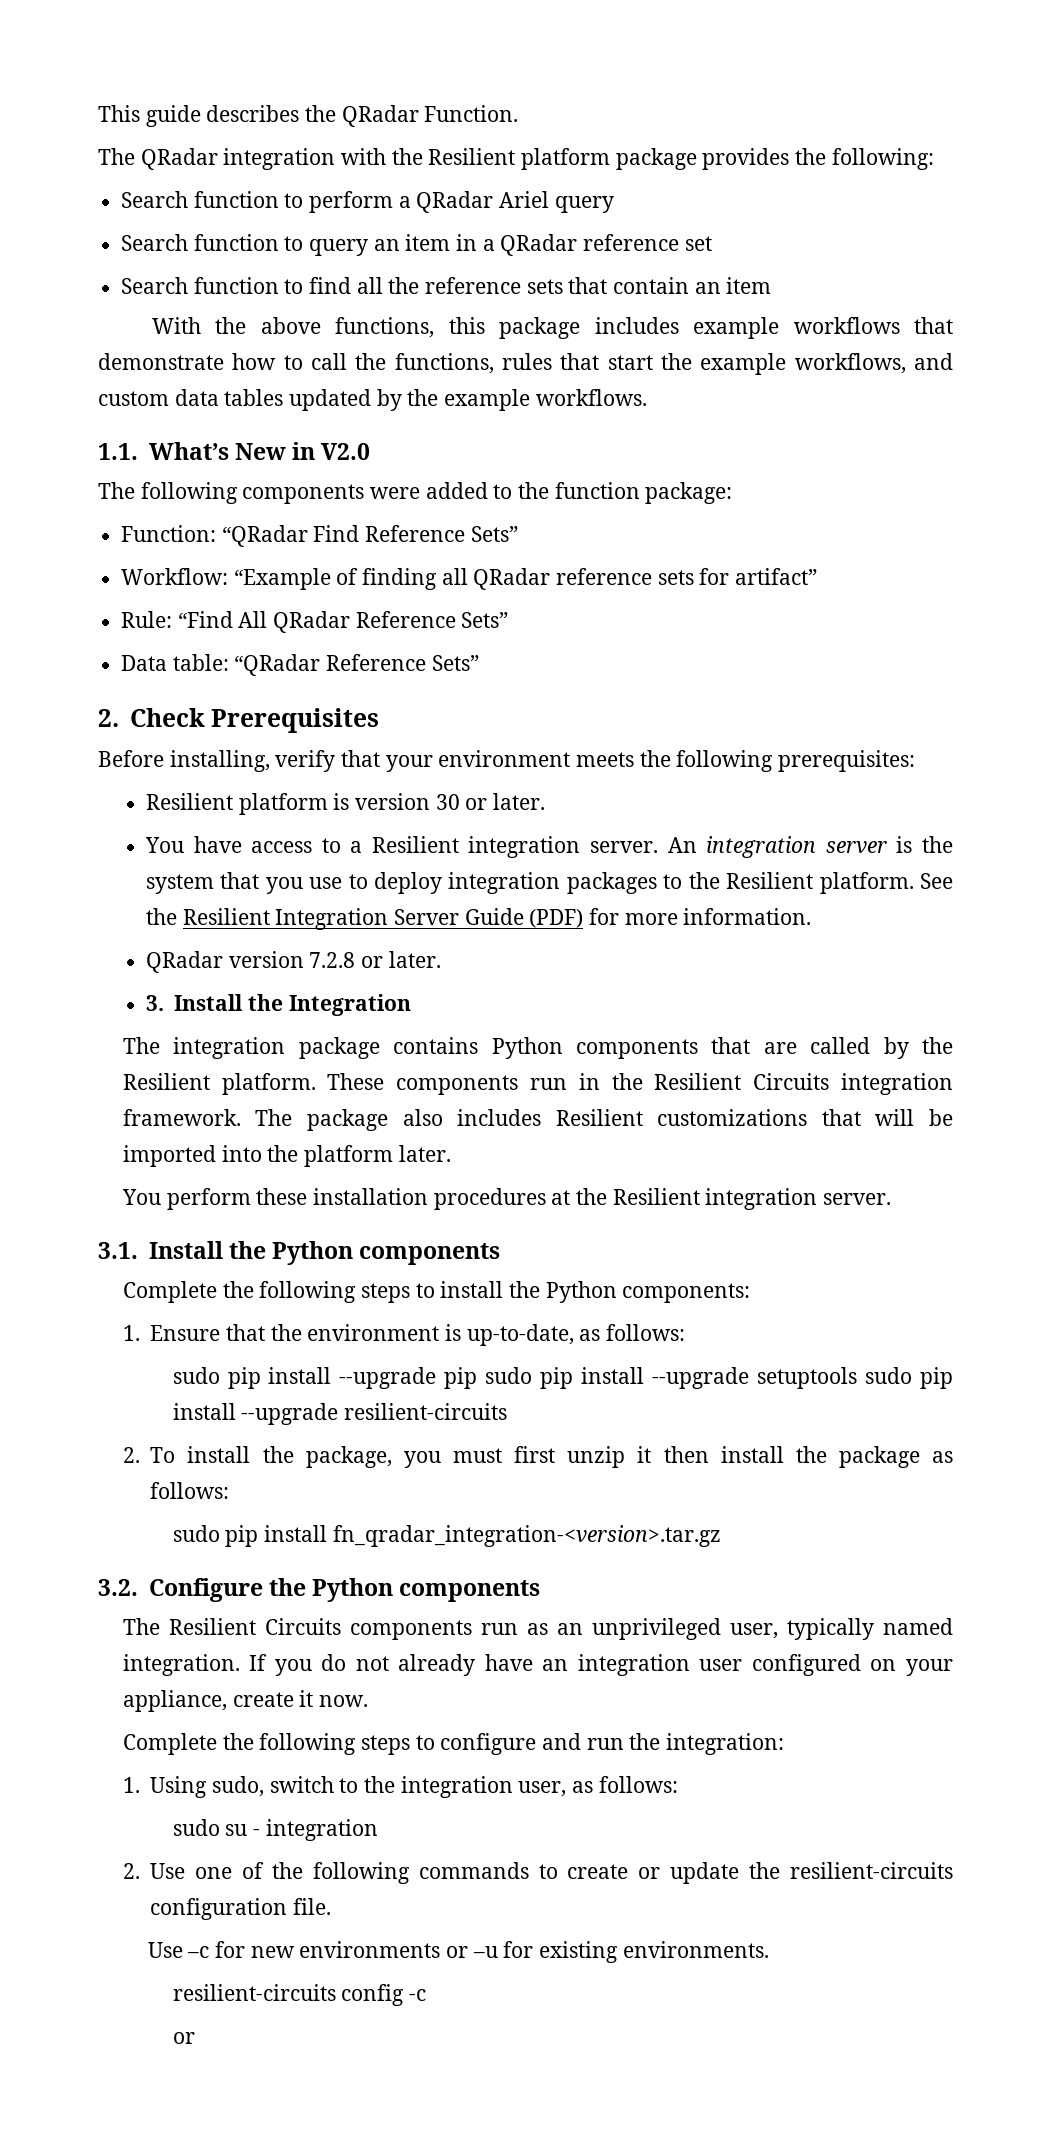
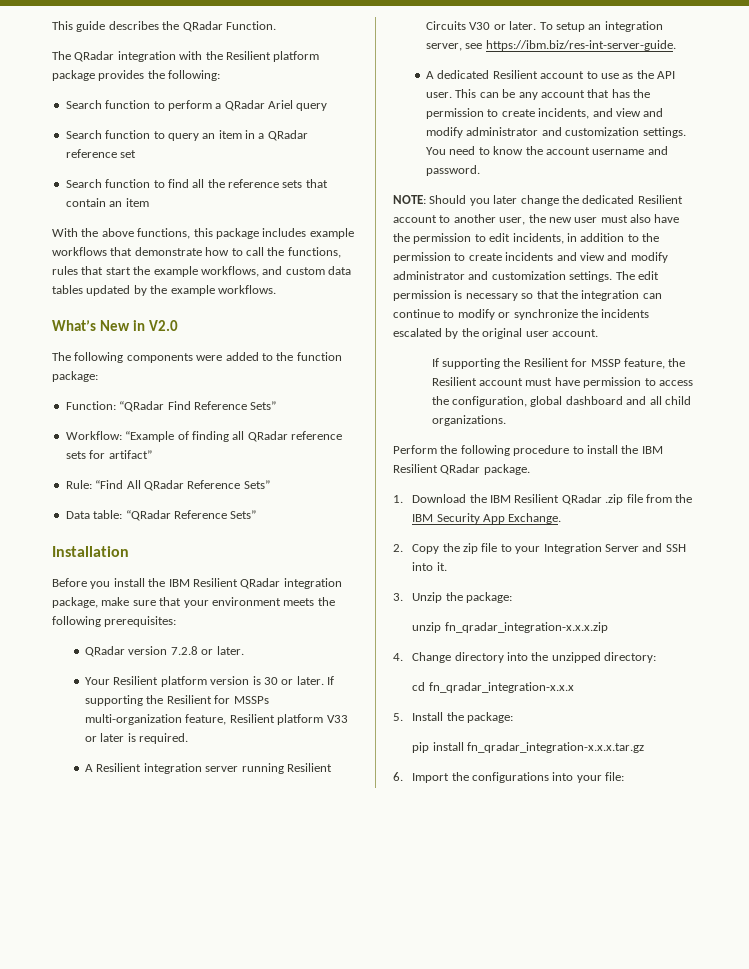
[98,443,138,460] 1.1. -> (276, 289) none
[98,708,380,733] [98,750,336,772] 2. Check Prerequisites // Before installing, verify -> [52,546,129,557] [52,578,342,589] [52,597,156,608] Installation // Before you install the IBM Resilient QRadar integration package, make sure
[145,793,545,815] [144,836,953,858] [145,872,954,894] [145,908,812,930] // Resilient platform is version 30 or later. // You have access to a Resilient integration server. An integration server is the system that you use to deploy integration packages to the Resilient platform. See the Resilient Integration Server Guide (PDF) for more information. -> (177, 621) none
[145,994,411,1016] [122,1037,953,1059] [122,1073,954,1095] [122,1109,953,1131] [122,1145,451,1167] [121,1188,891,1210] [98,1241,501,1265] [122,1281,751,1303] [122,1324,686,1346] [172,1367,953,1389] [172,1403,507,1425] [122,1446,953,1468] [150,1482,230,1499] [172,1525,721,1547] [98,1578,541,1602] [122,1618,954,1640] [122,1654,954,1676] [122,1690,368,1712] [122,1733,784,1755] [122,1776,678,1798] [172,1819,378,1841] [122,1862,954,1884] [150,1898,332,1920] [147,1941,769,1963] [172,1984,426,2006] [172,2032,195,2044] 3. Install the Integration // The integration package contains Python components that are called by the Resilient platform. These components run in the Resilient Circuits integration framework. The package also includes Resilient customizations that will be imported into the platform later. // You perform these installation procedures at the Resilient integration server. // 3.1. Install the Python components // Complete the following steps to install the Python components: // 1. Ensure that the environment is up-to-date, as follows: // sudo pip install --upgrade pip sudo pip install --upgrade setuptools sudo pip install --upgrade resilient-circuits // 2. To install the package, you must first unzip it then install the package as follows: // sudo pip install fn_qradar_integration-<version>.tar.gz // 3.2. Configure the Python components // The Resilient Circuits components run as an unprivileged user, typically named integration. If you do not already have an integration user configured on your appliance, create it now. // Complete the following steps to configure and run the integration: // 1. Using sudo, switch to the integration user, as follows: // sudo su - integration // 2. Use one of the following commands to create or update the resilient-circuits configuration file. // Use –c for new environments or –u for existing environments. // resilient-circuits config -c // or -> [85,676,335,687] [85,695,269,706] [85,714,348,725] [85,733,189,744] [85,763,332,774] [426,21,663,32] [426,40,676,51] [426,70,676,79] [426,89,651,100] [426,108,664,119] [426,127,686,138] [426,146,668,155] [426,165,481,176] [393,195,683,206] [393,214,680,225] [393,233,659,244] [393,252,668,263] [393,271,659,282] [393,290,662,301] [393,309,650,320] [393,328,598,339] [431,358,686,369] [431,377,693,388] [431,396,691,407] [431,415,506,426] [393,445,663,456] [393,464,530,475] [393,494,693,505] [412,513,562,524] [393,543,686,554] [412,562,447,571] [393,592,513,603] [412,622,608,633] [393,652,657,663] [412,682,574,693] [393,712,514,723] [412,742,645,753] [393,772,625,783] Your Resilient platform version is 30 or later. If supporting the Resilient for MSSPs multi-organization feature, Resilient platform V33 or later is required. // A Resilient integration server running Resilient Circuits V30 or later. To setup an integration server, see https://ibm.biz/res-int-server-guide. // A dedicated Resilient account to use as the API user. This can be any account that has the permission to create incidents, and view and modify administrator and customization settings. You need to know the account username and password. // NOTE: Should you later change the dedicated Resilient account to another user, the new user must also have the permission to edit incidents, in addition to the permission to create incidents and view and modify administrator and customization settings. The edit permission is necessary so that the integration can continue to modify or synchronize the incidents escalated by the original user account. // If supporting the Resilient for MSSP feature, the Resilient account must have permission to access the configuration, global dashboard and all child organizations. // Perform the following procedure to install the IBM Resilient QRadar package. // 1. Download the IBM Resilient QRadar .zip file from the IBM Security App Exchange. // 2. Copy the zip file to your Integration Server and SSH into it. // 3. Unzip the package: // unzip fn_qradar_integration-x.x.x.zip // 4. Change directory into the unzipped directory: // cd fn_qradar_integration-x.x.x // 5. Install the package: // pip install fn_qradar_integration-x.x.x.tar.gz // 6. Import the configurations into your file:

